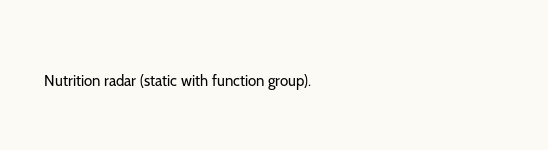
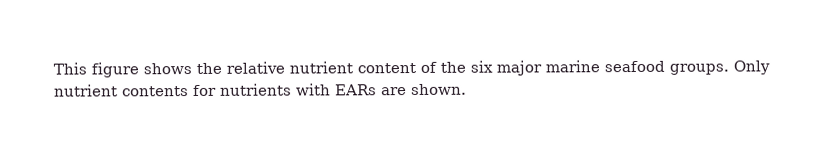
[44,74,312,90] Nutrition radar (static with function group). -> [53,60,770,78] [54,83,467,97] This figure shows the relative nutrient content of the six major marine seafood groups. Only nutrient contents for nutrients with EARs are shown.

